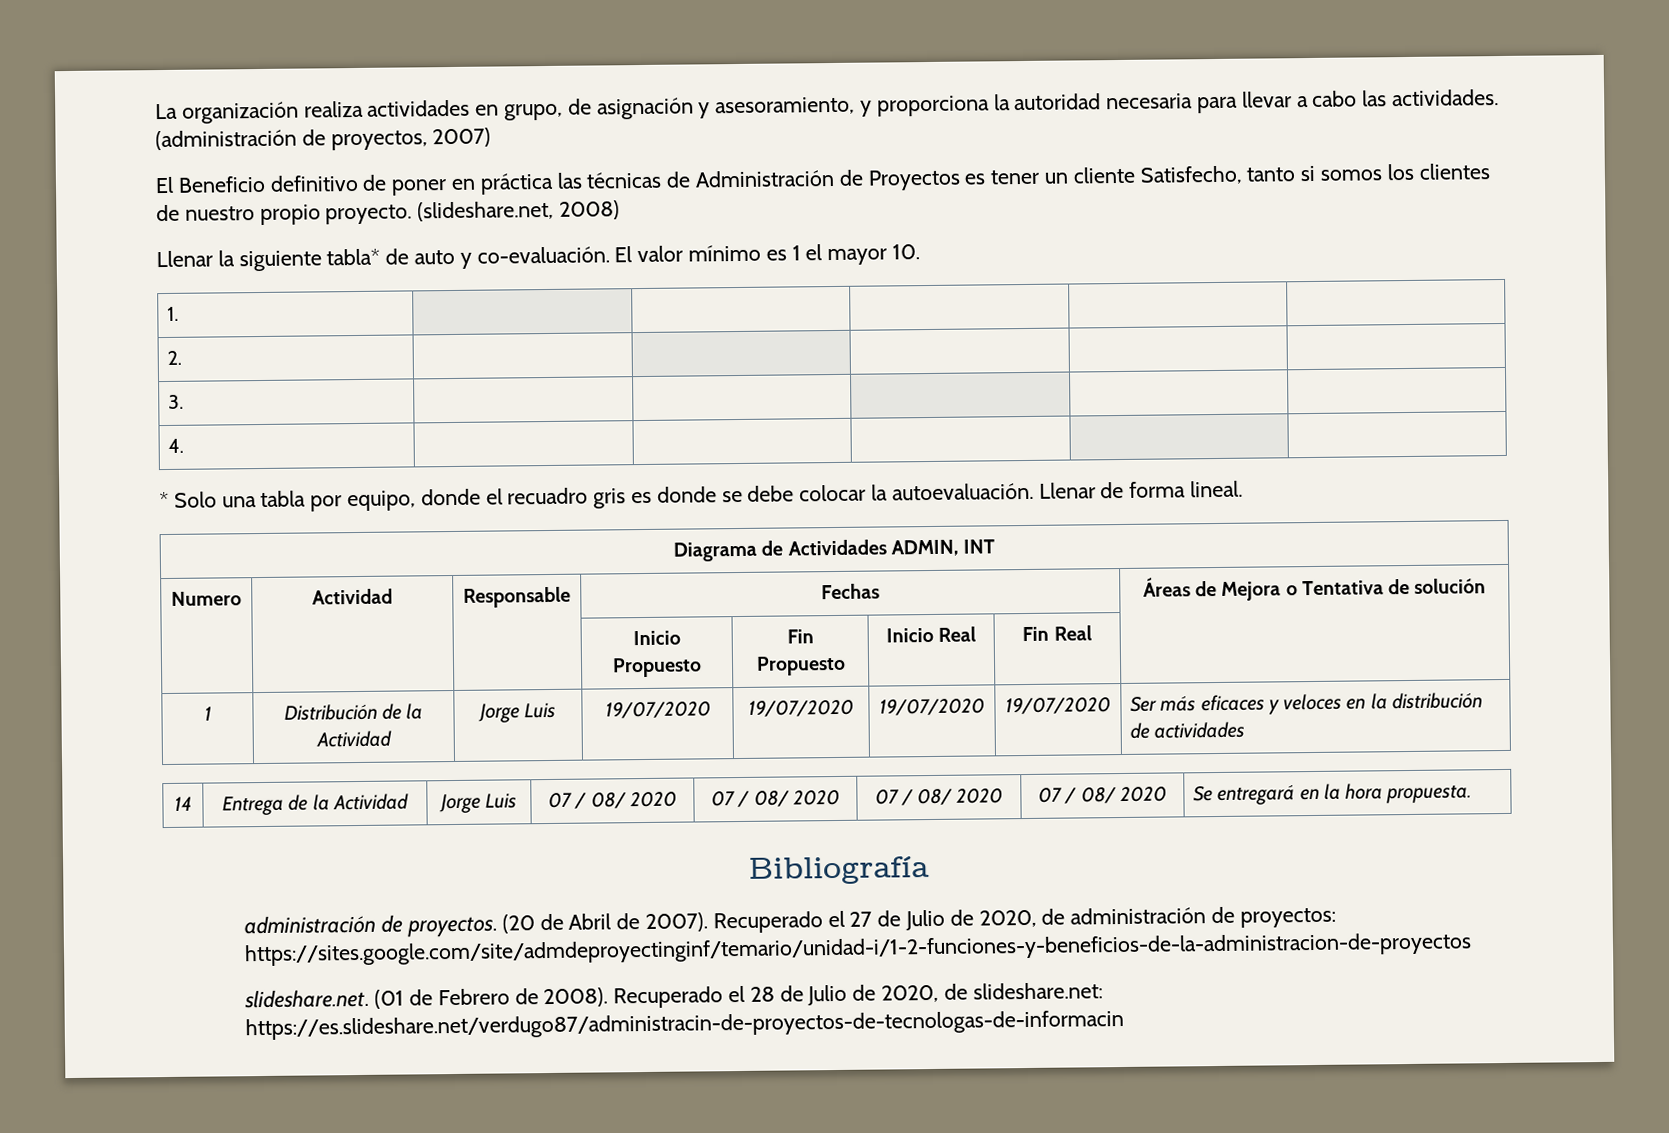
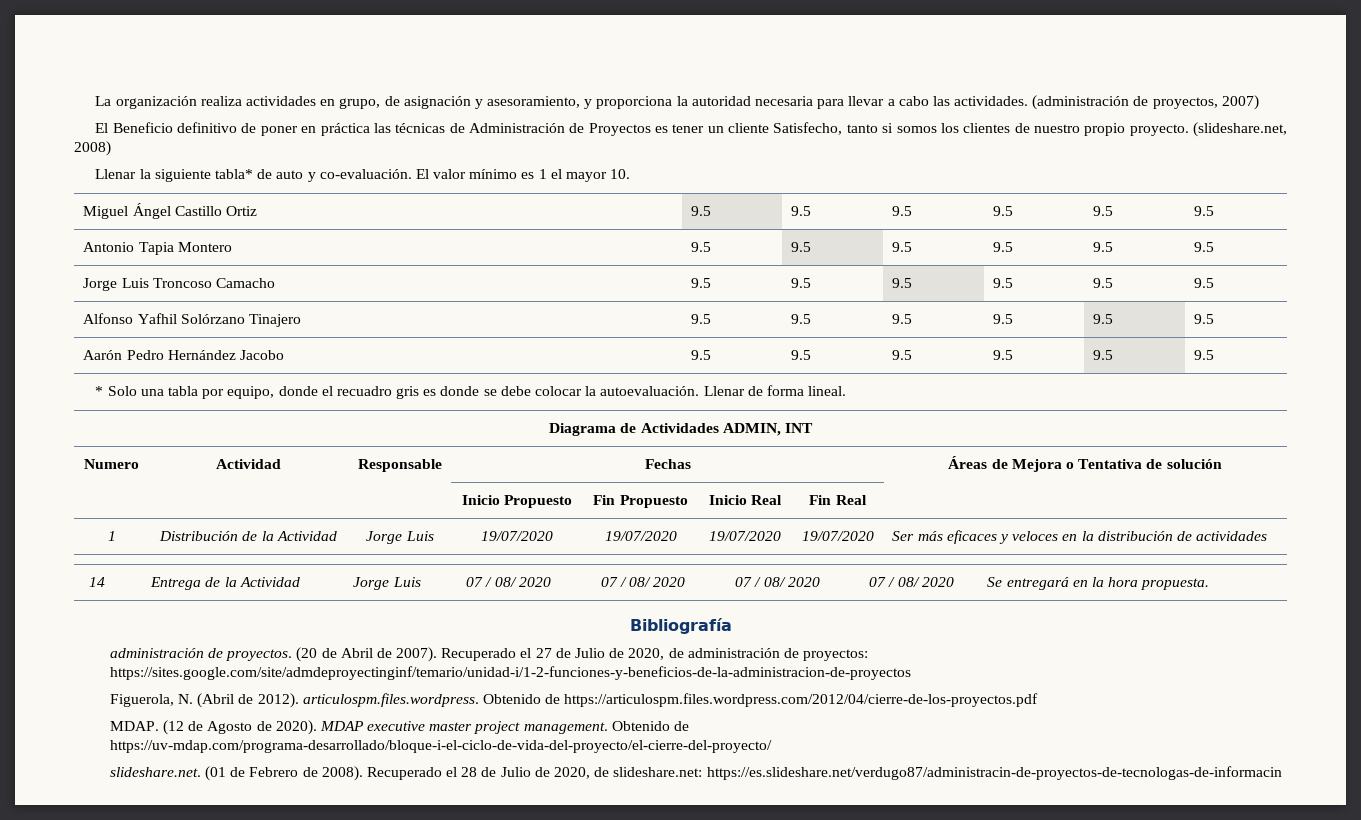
[167,306,180,321] [167,350,183,365] [168,394,185,409] [168,438,185,453] 1. | | | | | // 2. | | | | | // 3. | | | | | // 4. | | | | | -> [83,203,258,219] [691,206,712,216] [791,206,812,216] [892,206,913,216] [993,206,1014,216] [1093,206,1114,216] [1194,206,1215,216] [83,242,232,255] [691,242,712,252] [791,242,812,252] [892,242,913,252] [993,242,1014,252] [1093,242,1114,252] [1194,242,1215,252] [83,278,276,291] [691,278,712,288] [791,278,812,288] [892,278,913,288] [993,278,1014,288] [1093,278,1114,288] [1194,278,1215,288] [83,313,302,327] [691,314,712,324] [791,314,812,324] [892,314,913,324] [993,314,1014,324] [1093,314,1114,324] [1194,314,1215,324] [83,350,285,360] [691,350,712,360] [791,350,812,360] [892,350,913,360] [993,350,1014,360] [1093,350,1114,360] [1194,350,1215,360] Miguel Ángel Castillo Ortiz | 9.5 | 9.5 | 9.5 | 9.5 | 9.5 | 9.5 // Antonio Tapia Montero | 9.5 | 9.5 | 9.5 | 9.5 | 9.5 | 9.5 // Jorge Luis Troncoso Camacho | 9.5 | 9.5 | 9.5 | 9.5 | 9.5 | 9.5 // Alfonso Yafhil Solórzano Tinajero | 9.5 | 9.5 | 9.5 | 9.5 | 9.5 | 9.5 // Aarón Pedro Hernández Jacobo | 9.5 | 9.5 | 9.5 | 9.5 | 9.5 | 9.5
(1473, 949) none -> [109,693,1039,708] [109,720,690,735] [109,740,772,753] // Figuerola, N. (Abril de 2012). articulospm.files.wordpress. Obtenido de https://articulospm.files.wordpress.com/2012/04/cierre-de-los-proyectos.pdf // MDAP. (12 de Agosto de 2020). MDAP executive master project management. Obtenido de https://uv-mdap.com/programa-desarrollado/bloque-i-el-ciclo-de-vida-del-proyecto/el-cierre-del-proyecto/

